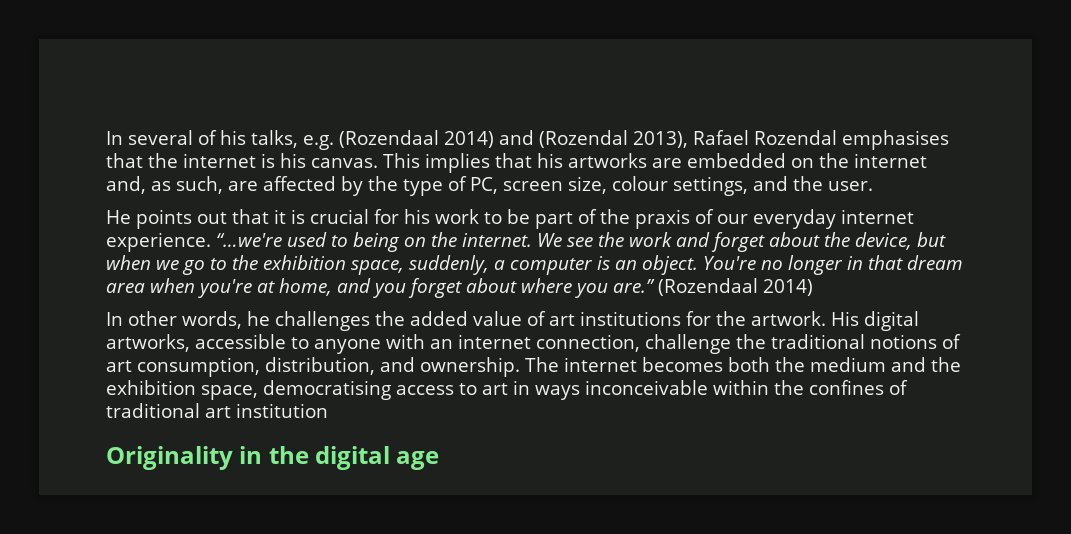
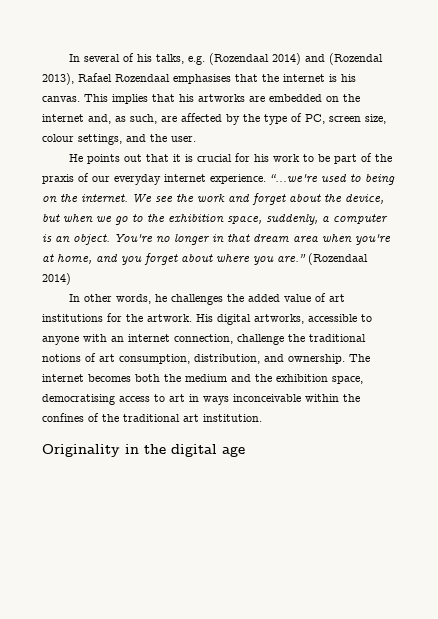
[754,130,837,145] Rozendal -> [115,74,170,82] Rozendaal
(908, 387) none -> [102,414,119,422] the
[236,403,328,418] institution -> [203,414,262,422] institution.

